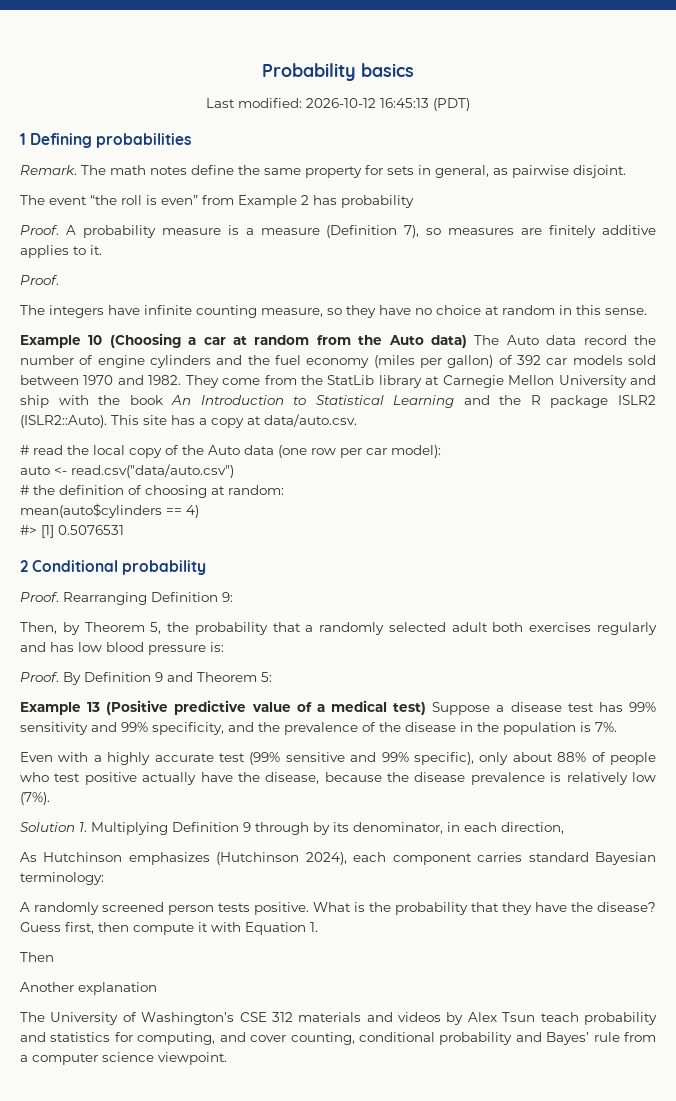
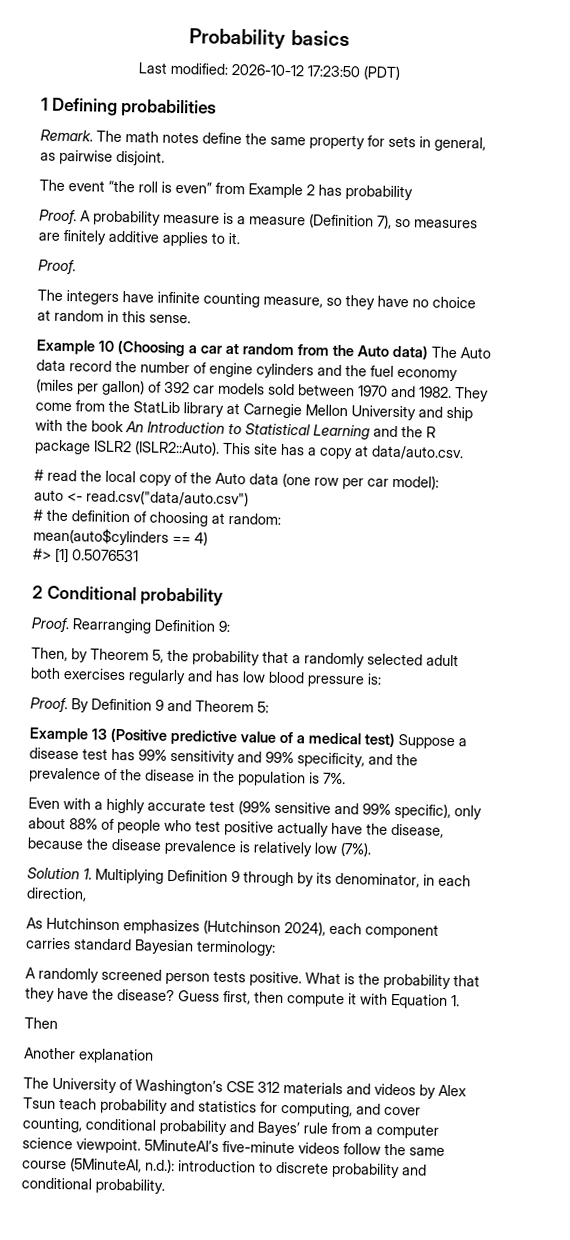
[380,98,429,108] 16:45:13 -> [306,65,360,78] 17:23:50
(227, 1058) none -> [144,1139,445,1156] [22,1157,427,1179] [21,1177,165,1194] 5MinuteAI’s five-minute videos follow the same course (5MinuteAI, n.d.): introduction to discrete probability and conditional probability.

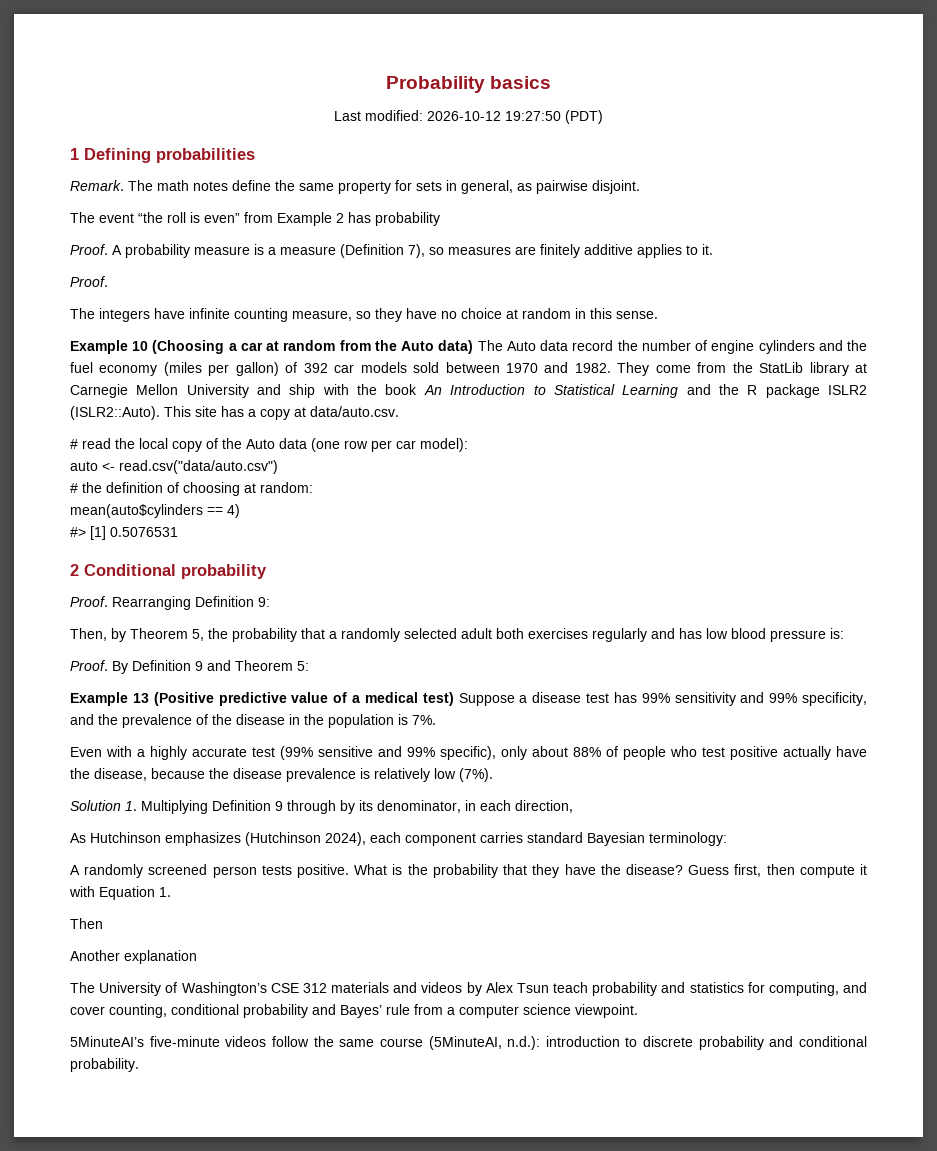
[306,65,360,78] 17:23:50 -> [505,111,561,121] 19:27:50
(141, 1146) none -> (638, 1011) //

